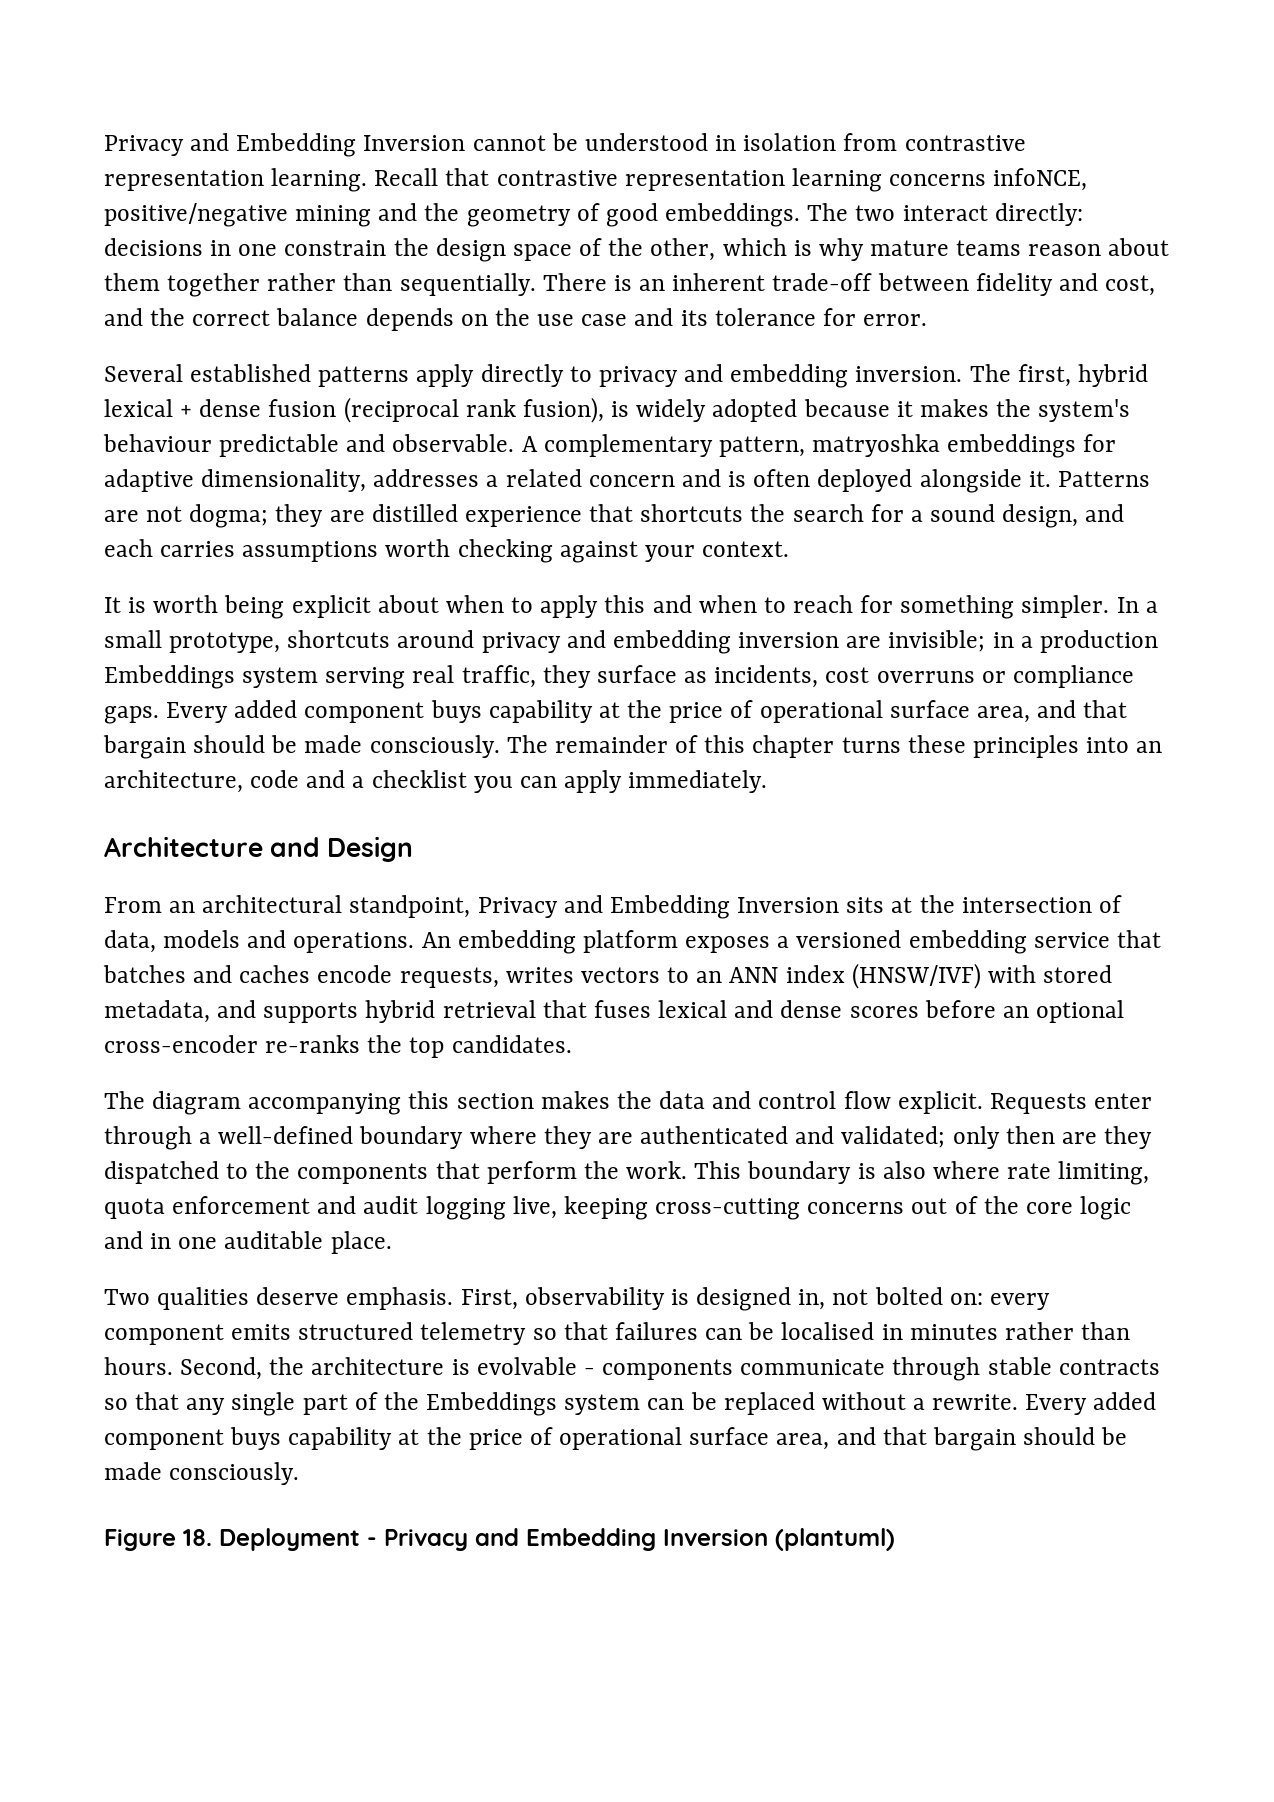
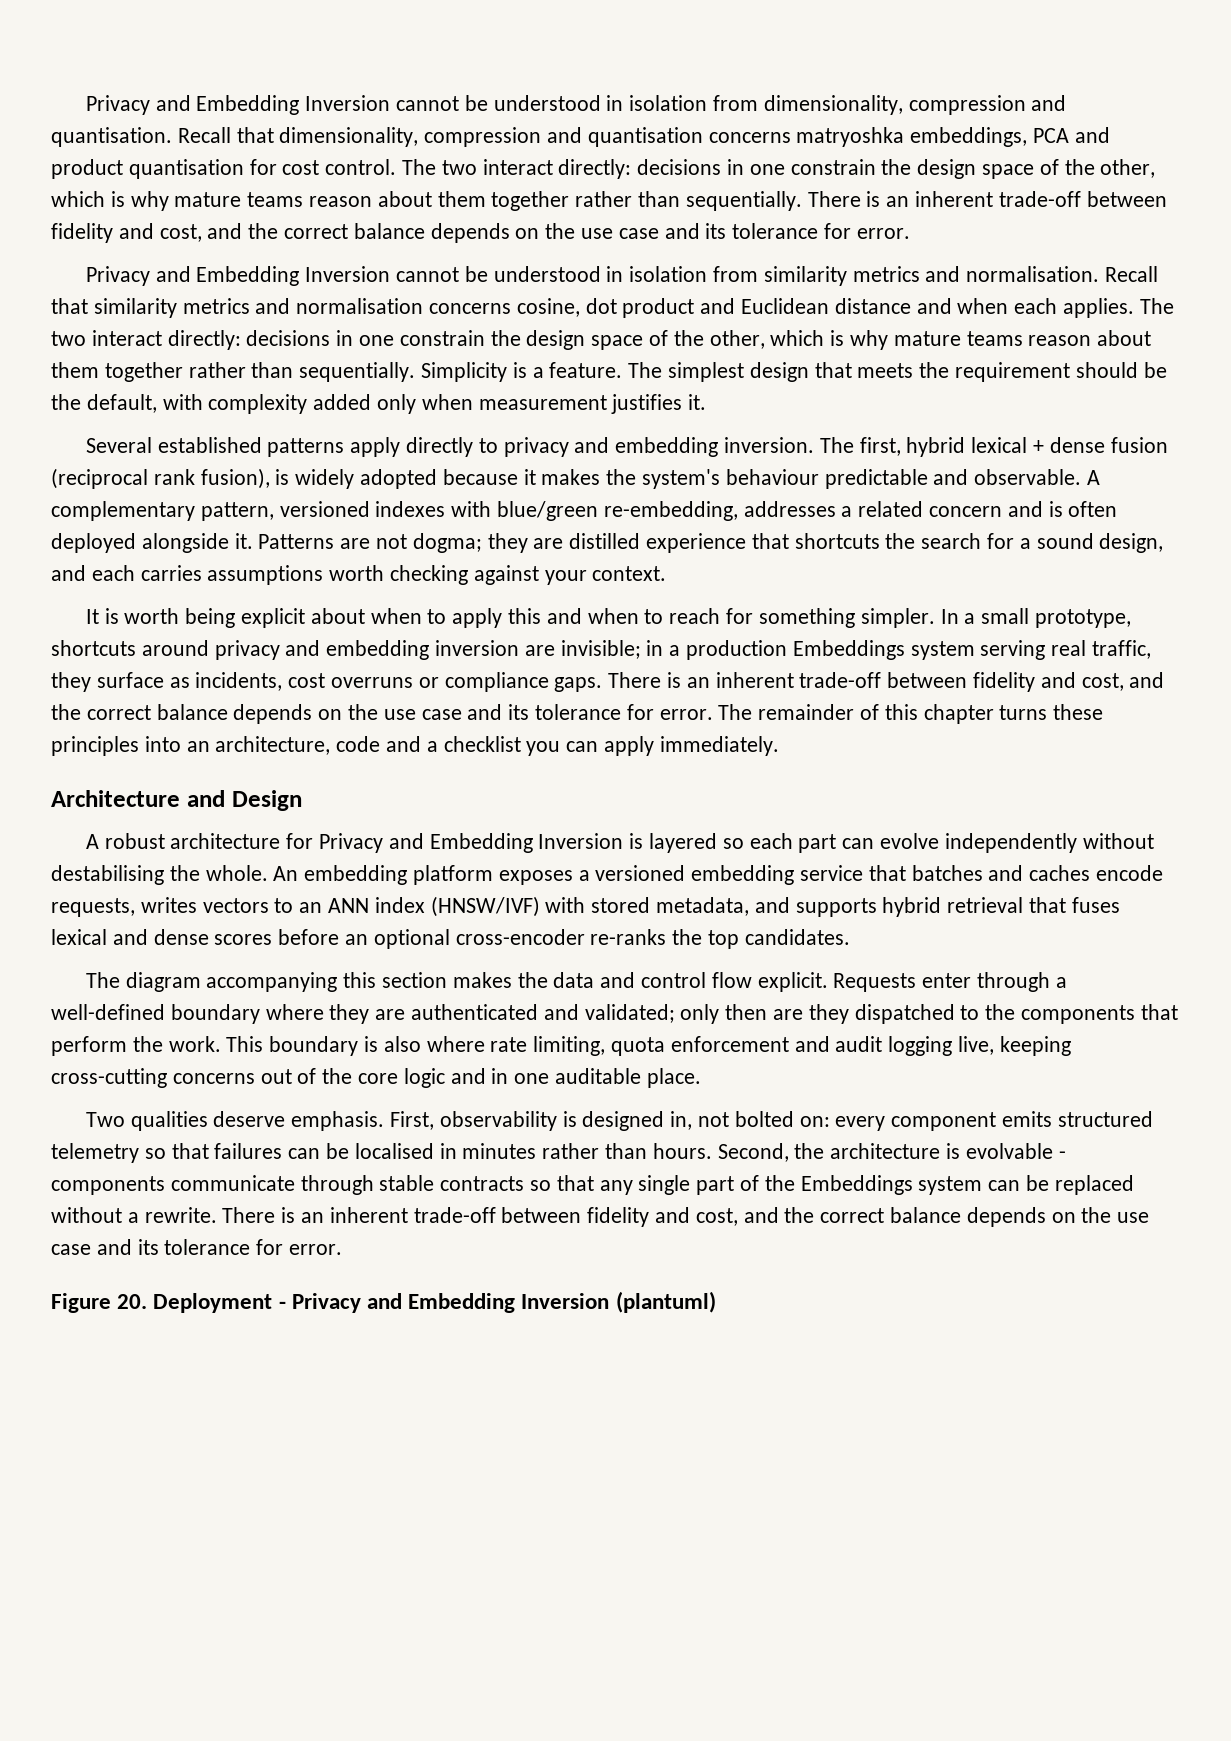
[904,135,1026,151] [104,168,1088,192] [104,203,801,227] contrastive representation learning. Recall that contrastive representation learning concerns infoNCE, positive/negative mining and the geometry of good embeddings. -> [763,95,1067,115] [51,127,1110,147] [51,159,397,179] dimensionality, compression and quantisation. Recall that dimensionality, compression and quantisation concerns matryoshka embeddings, PCA and product quantisation for cost control.
(928, 320) none -> [85,266,1159,286] [51,298,1174,318] [51,330,1152,350] [51,362,1167,382] [51,394,707,414] // Privacy and Embedding Inversion cannot be understood in isolation from similarity metrics and normalisation. Recall that similarity metrics and normalisation concerns cosine, dot product and Euclidean distance and when each applies. The two interact directly: decisions in one constrain the design space of the other, which is why mature teams reason about them together rather than sequentially. Simplicity is a feature. The simplest design that meets the requirement should be the default, with complexity added only when measurement justifies it.
[812,434,1117,458] [104,469,367,492] matryoshka embeddings for adaptive dimensionality, -> [279,501,738,521] versioned indexes with blue/green re-embedding,
[166,700,1128,723] [103,735,500,759] Every added component buys capability at the price of operational surface area, and that bargain should be made consciously. -> [608,672,1165,692] [51,704,713,724] There is an inherent trade-off between fidelity and cost, and the correct balance depends on the use case and its tolerance for error.
[104,895,1122,919] [104,930,415,953] From an architectural standpoint, Privacy and Embedding Inversion sits at the intersection of data, models and operations. -> [85,833,1154,853] [51,865,268,885] A robust architecture for Privacy and Embedding Inversion is layered so each part can evolve independently without destabilising the whole.
[1025,1392,1157,1415] [104,1427,1128,1451] [104,1462,300,1485] Every added component buys capability at the price of operational surface area, and that bargain should be made consciously. -> [222,1207,1150,1227] [51,1239,343,1255] There is an inherent trade-off between fidelity and cost, and the correct balance depends on the use case and its tolerance for error.
[183,1529,212,1546] 18. -> [117,1294,148,1309] 20.

